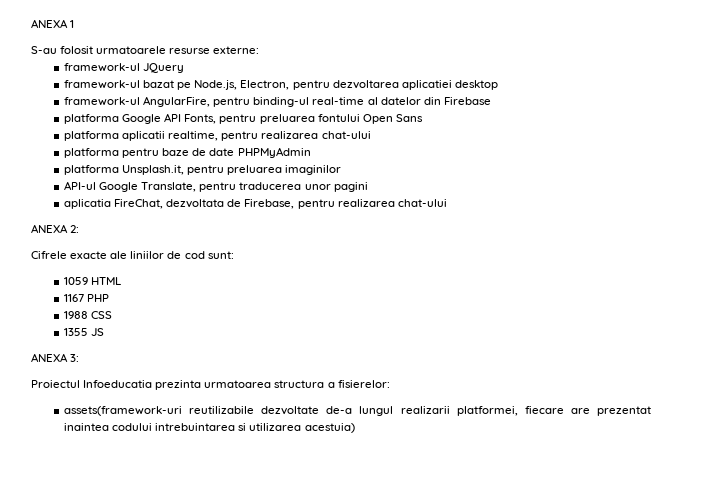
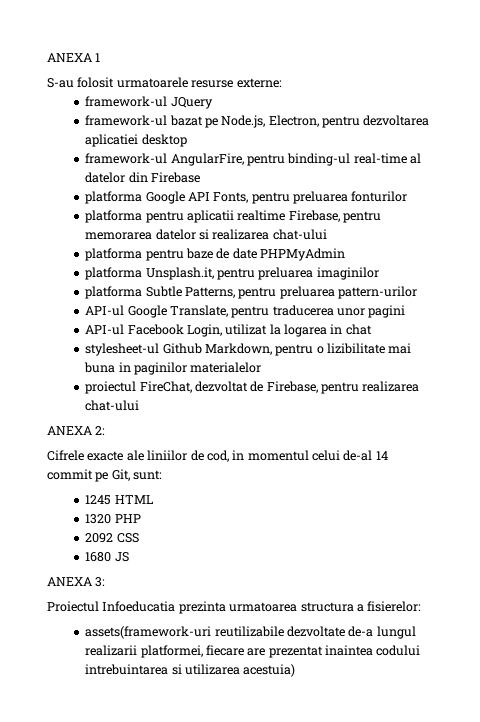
[317,114,423,124] [63,131,259,141] fontului Open Sans // platforma aplicatii realtime, pentru -> [351,191,408,202] [85,210,382,223] [85,229,209,240] fonturilor // platforma pentru aplicatii realtime Firebase, pentru memorarea datelor si
(342, 170) none -> [85,286,418,299] // platforma Subtle Patterns, pentru preluarea pattern-urilor
[63,199,225,209] aplicatia FireChat, dezvoltata -> [85,324,372,337] [85,343,412,356] [84,362,262,375] [85,381,248,394] API-ul Facebook Login, utilizat la logarea in chat // stylesheet-ul Github Markdown, pentru o lizibilitate mai buna in paginilor materialelor // proiectul FireChat, dezvoltat
[184,251,205,259] cod -> [206,450,388,462] [47,469,130,482] cod, in momentul celui de-al 14 commit pe Git,
[63,277,88,285] 1059 -> [85,495,112,505] 1245
[63,294,84,302] 1167 -> [85,514,112,524] 1320
[63,311,88,319] 1988 -> [85,533,114,543] 2092
[63,328,88,336] 1355 -> [85,552,112,562] 1680

